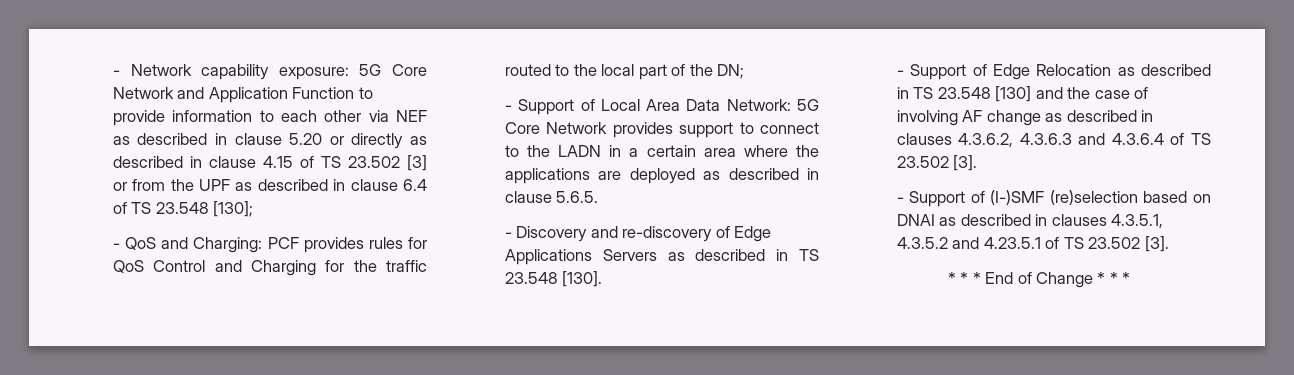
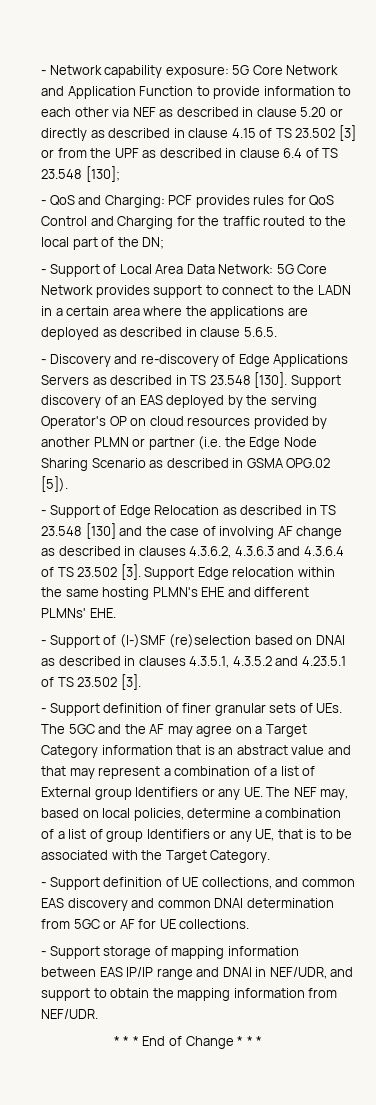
(603, 279) none -> [290,375,341,388] [41,395,317,408] [41,416,328,429] [41,436,317,450] [41,458,331,471] [41,476,69,492] Support discovery of an EAS deployed by the serving Operator's OP on cloud resources provided by another PLMN or partner (i.e. the Edge Node Sharing Scenario as described in GSMA OPG.02 [5]).
(978, 163) none -> [144,567,335,580] [41,587,310,600] [41,608,116,618] Support Edge relocation within the same hosting PLMN's EHE and different PLMNs' EHE.
(1169, 244) none -> [41,703,343,716] [41,724,307,737] [41,745,351,758] [41,766,316,779] [41,787,349,800] [41,808,342,821] [41,829,353,842] [41,850,271,863] [41,877,355,890] [41,898,334,911] [41,919,250,929] [41,946,299,959] [41,967,354,980] [41,988,338,1001] [41,1009,99,1019] // - Support definition of finer granular sets of UEs. The 5GC and the AF may agree on a Target Category information that is an abstract value and that may represent a combination of a list of External group Identifiers or any UE. The NEF may, based on local policies, determine a combination of a list of group Identifiers or any UE, that is to be associated with the Target Category. // - Support definition of UE collections, and common EAS discovery and common DNAI determination from 5GC or AF for UE collections. // - Support storage of mapping information between EAS IP/IP range and DNAI in NEF/UDR, and support to obtain the mapping information from NEF/UDR.

